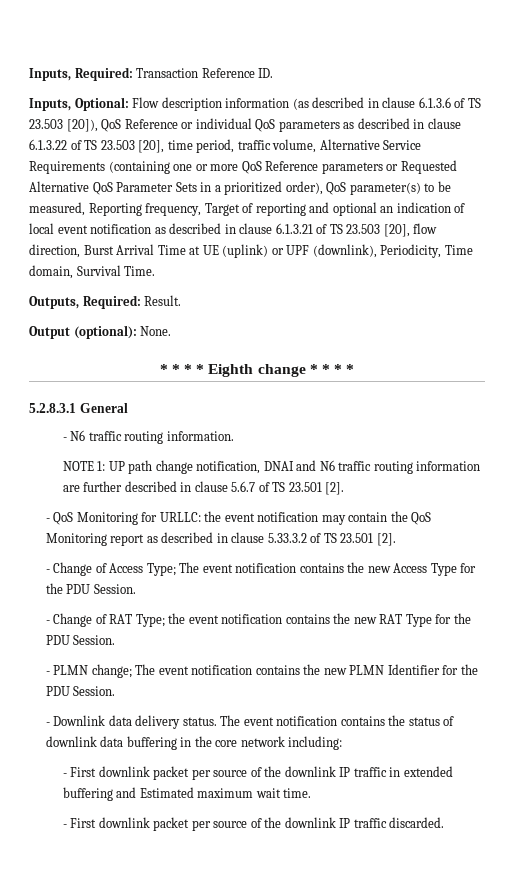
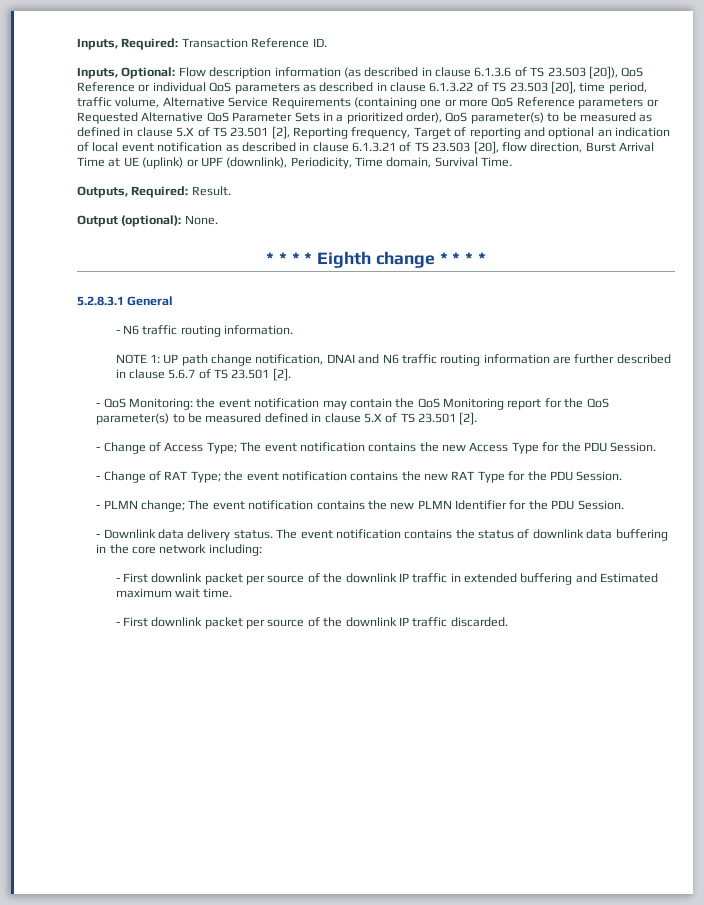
[29,202,85,216] measured, -> [579,112,653,122] [77,126,290,139] measured as defined in clause 5.X of TS 23.501 [2],
[76,512,201,525] Monitoring for URLLC: -> [129,398,194,410] Monitoring:
[146,532,307,543] as described in clause 5.33.3.2 -> [544,398,609,408] [96,413,382,425] for the QoS parameter(s) to be measured defined in clause 5.X

